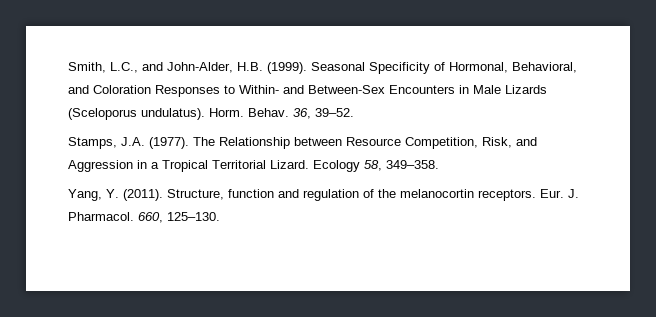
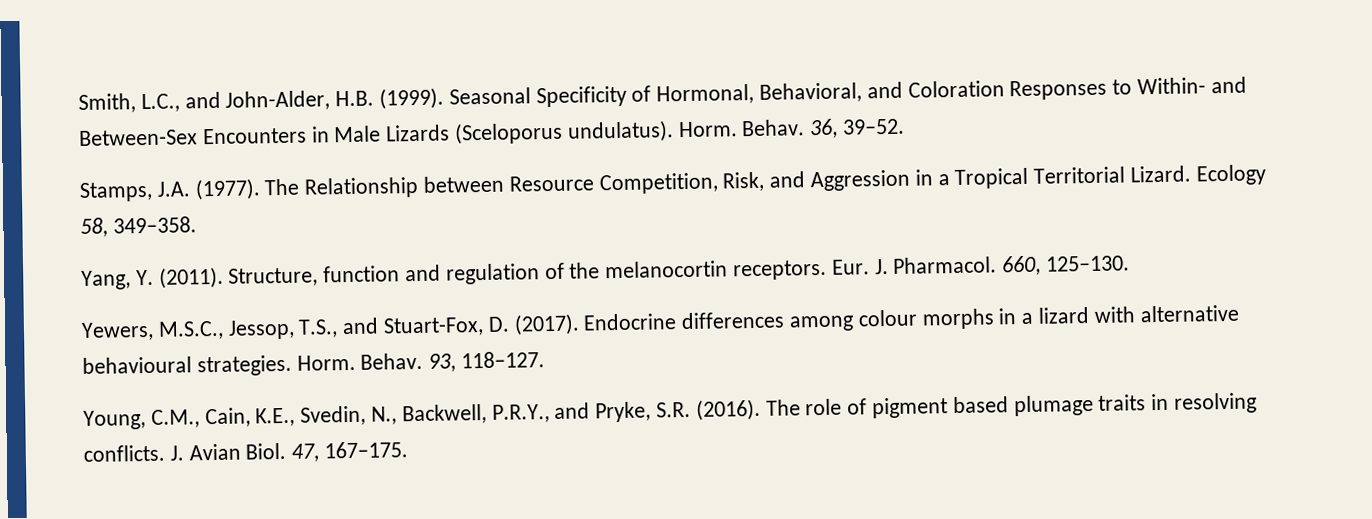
(220, 216) none -> [81,304,1239,341] [82,351,546,377] [83,392,1258,430] [83,441,409,462] // Yewers, M.S.C., Jessop, T.S., and Stuart-Fox, D. (2017). Endocrine differences among colour morphs in a lizard with alternative behavioural strategies. Horm. Behav. 93, 118–127. // Young, C.M., Cain, K.E., Svedin, N., Backwell, P.R.Y., and Pryke, S.R. (2016). The role of pigment based plumage traits in resolving conflicts. J. Avian Biol. 47, 167–175.

